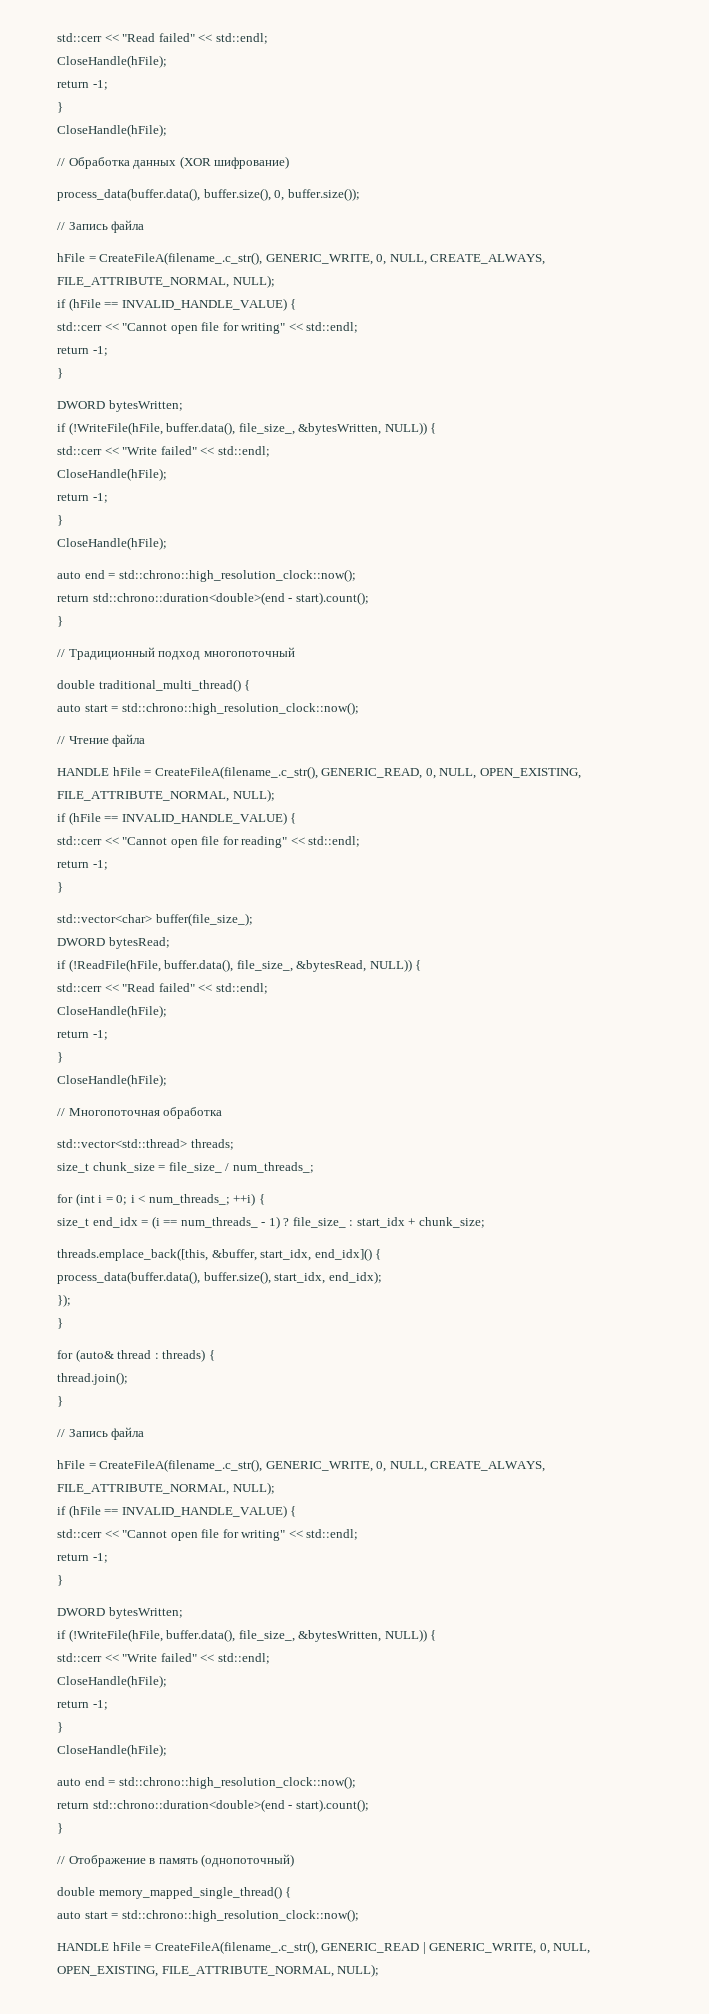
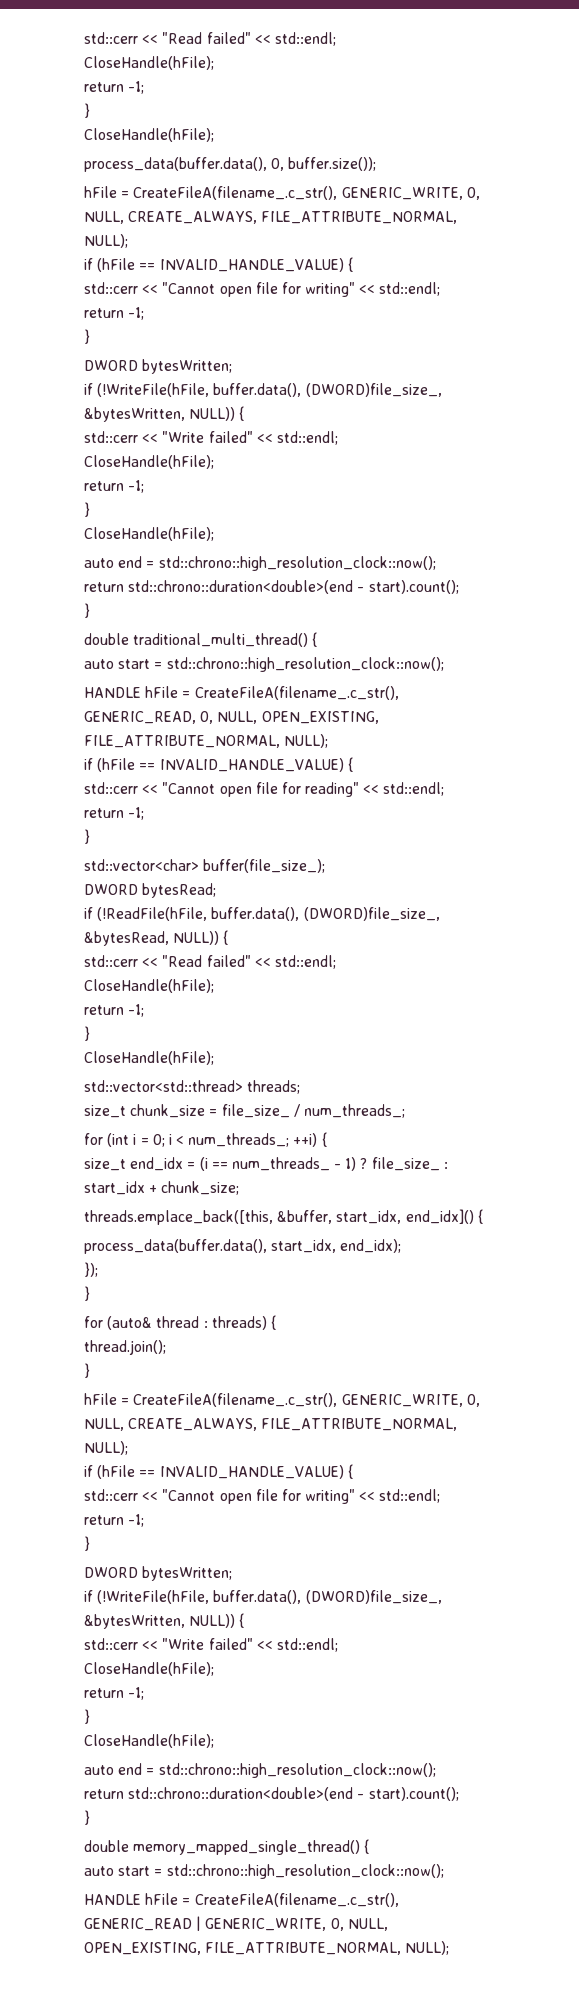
[57,156,290,169] [57,188,271,201] // // Обработка данных (XOR шифрование) // process_data(buffer.data(), buffer.size(), -> [84,157,267,172] // process_data(buffer.data(),
[57,220,145,233] // // Запись файла -> (377, 164) none
[238,423,295,435] file_size_, -> [305,383,442,397] (DWORD)file_size_,
[57,647,295,660] // // Традиционный подход многопоточный -> (90, 610) none
[57,734,146,747] // // Чтение файла -> (444, 664) none
[236,960,293,972] file_size_, -> [303,907,440,921] (DWORD)file_size_,
[57,1107,223,1119] // // Многопоточная обработка -> (214, 1058) none
[203,1271,271,1284] buffer.size(), -> (267, 1246) none
[57,1427,145,1440] // // Запись файла -> (90, 1370) none
[238,1630,295,1642] file_size_, -> [305,1590,442,1604] (DWORD)file_size_,
[57,1854,295,1867] // // Отображение в память (однопоточный) -> (90, 1817) none

